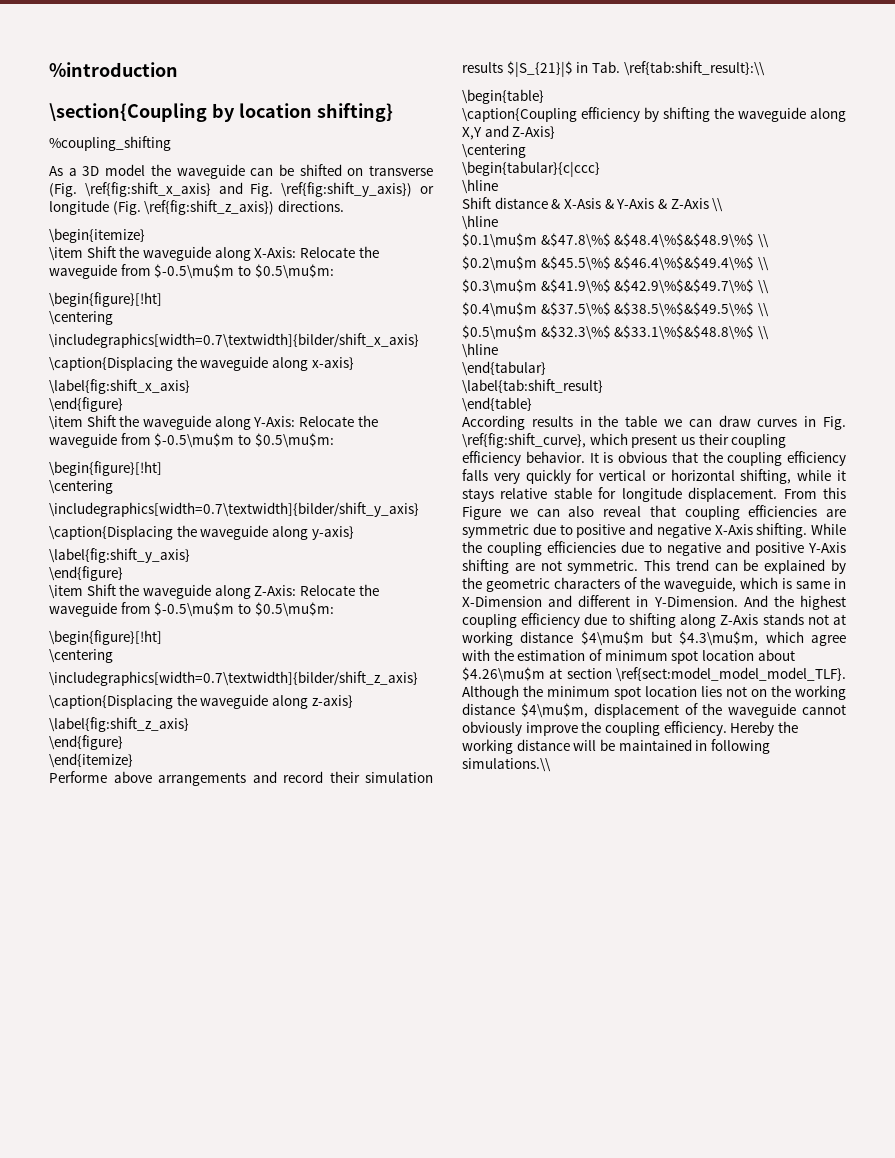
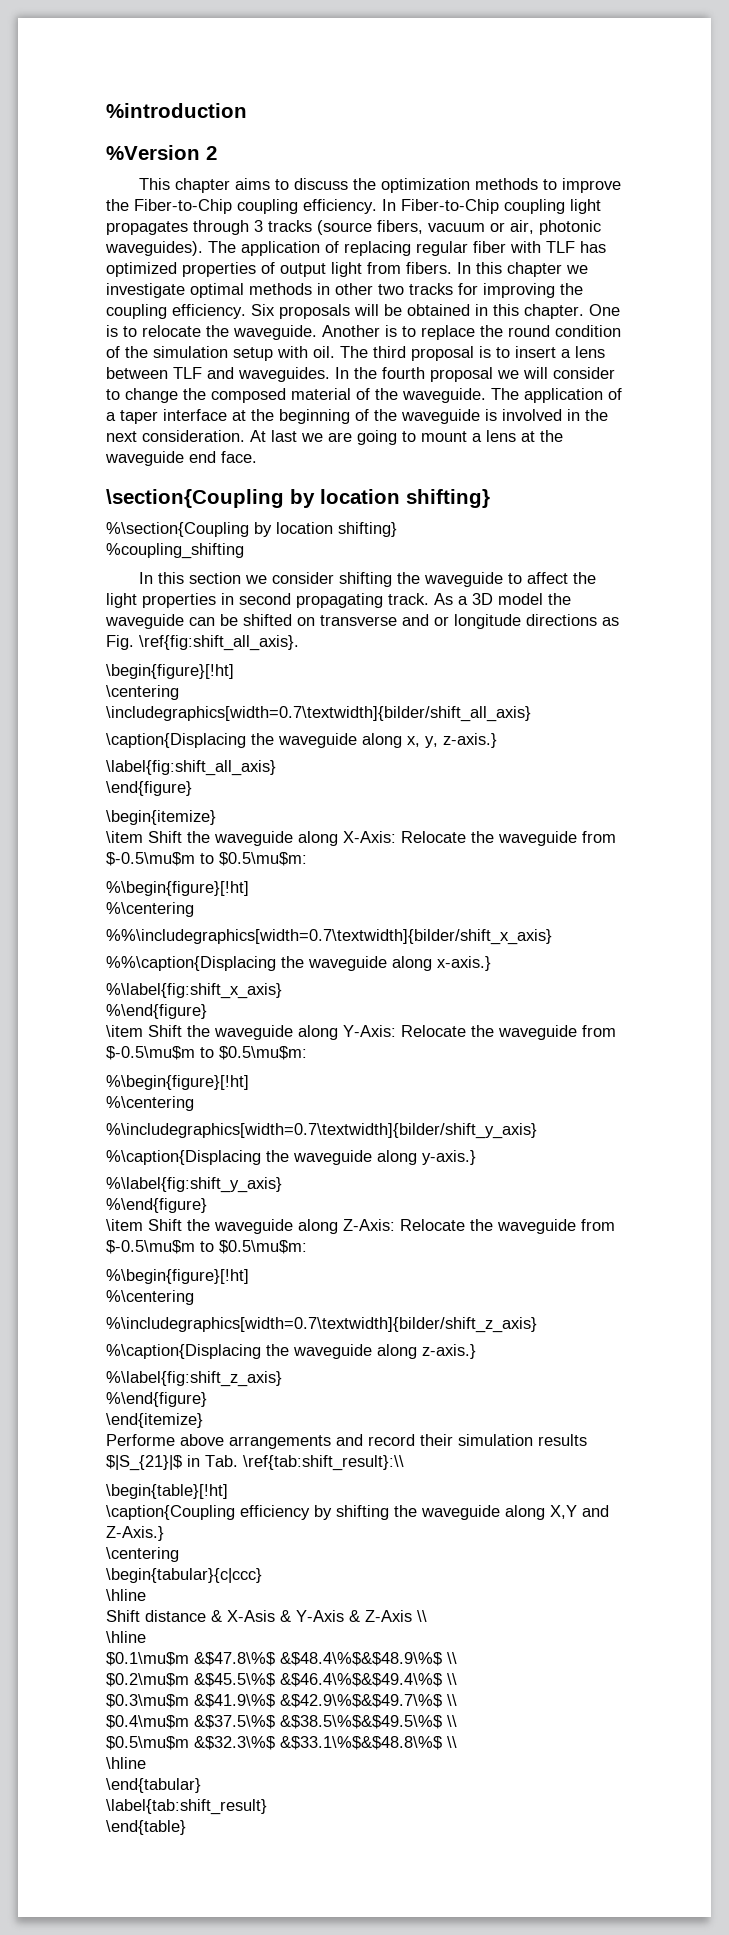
[49,103,393,122] [49,136,171,151] \section{Coupling by location shifting} // %coupling_shifting // -> [106,145,217,160] [138,178,621,193] [106,199,601,214] [106,220,601,235] [105,241,606,256] [106,262,588,277] [106,283,583,298] [106,304,620,319] [106,325,621,340] [106,346,605,361] [106,367,615,382] [106,388,622,403] [106,409,608,424] [106,430,563,445] [105,451,257,466] [106,489,490,508] [106,522,397,537] [106,543,244,559] [138,572,596,587] [106,593,429,608] %Version 2 // This chapter aims to discuss the optimization methods to improve the Fiber-to-Chip coupling efficiency. In Fiber-to-Chip coupling light propagates through 3 tracks (source fibers, vacuum or air, photonic waveguides). The application of replacing regular fiber with TLF has optimized properties of output light from fibers. In this chapter we investigate optimal methods in other two tracks for improving the coupling efficiency. Six proposals will be obtained in this chapter. One is to relocate the waveguide. Another is to replace the round condition of the simulation setup with oil. The third proposal is to insert a lens between TLF and waveguides. In the fourth proposal we will consider to change the composed material of the waveguide. The application of a taper interface at the beginning of the waveguide is involved in the next consideration. At last we are going to mount a lens at the waveguide end face. // \section{Coupling by location shifting} // %\section{Coupling by location shifting} // %coupling_shifting // In this section we consider shifting the waveguide to affect the light properties in second propagating track.
[49,182,434,197] [49,200,344,215] (Fig. \ref{fig:shift_x_axis} and Fig. \ref{fig:shift_y_axis}) or longitude (Fig. \ref{fig:shift_z_axis}) directions. -> [402,614,619,629] [106,635,299,651] [106,664,234,679] [106,685,179,700] [106,706,531,722] [106,733,497,748] [106,760,276,776] [106,781,192,796] and or longitude directions as Fig. \ref{fig:shift_all_axis}. // \begin{figure}[!ht] // \centering // \includegraphics[width=0.7\textwidth]{bilder/shift_all_axis} // \caption{Displacing the waveguide along x, y, z-axis.} // \label{fig:shift_all_axis} // \end{figure}
[49,292,162,307] [49,311,113,325] [49,333,419,348] [49,356,354,371] [49,379,190,394] [49,397,123,412] \begin{figure}[!ht] // \centering // \includegraphics[width=0.7\textwidth]{bilder/shift_x_axis} // \caption{Displacing the waveguide along x-axis} // \label{fig:shift_x_axis} // \end{figure} -> [106,881,249,896] [106,902,194,917] [106,929,552,945] [106,956,491,971] [106,983,282,999] [106,1004,207,1019] %\begin{figure}[!ht] // %\centering // %%\includegraphics[width=0.7\textwidth]{bilder/shift_x_axis} // %%\caption{Displacing the waveguide along x-axis.} // %\label{fig:shift_x_axis} // %\end{figure}
[49,461,162,476] [49,480,113,494] [49,502,419,517] [49,525,354,540] [49,548,190,563] [49,566,123,581] \begin{figure}[!ht] // \centering // \includegraphics[width=0.7\textwidth]{bilder/shift_y_axis} // \caption{Displacing the waveguide along y-axis} // \label{fig:shift_y_axis} // \end{figure} -> [106,1075,249,1090] [106,1096,194,1111] [106,1123,537,1139] [106,1150,476,1165] [106,1177,282,1193] [106,1198,207,1213] %\begin{figure}[!ht] // %\centering // %\includegraphics[width=0.7\textwidth]{bilder/shift_y_axis} // %\caption{Displacing the waveguide along y-axis.} // %\label{fig:shift_y_axis} // %\end{figure}
[49,630,162,645] [49,649,113,663] [49,671,418,686] [49,694,353,709] [49,717,189,732] [49,735,123,750] \begin{figure}[!ht] // \centering // \includegraphics[width=0.7\textwidth]{bilder/shift_z_axis} // \caption{Displacing the waveguide along z-axis} // \label{fig:shift_z_axis} // \end{figure} -> [106,1269,249,1284] [106,1290,194,1305] [106,1317,537,1333] [106,1344,476,1359] [106,1371,282,1387] [106,1392,207,1407] %\begin{figure}[!ht] // %\centering // %\includegraphics[width=0.7\textwidth]{bilder/shift_z_axis} // %\caption{Displacing the waveguide along z-axis.} // %\label{fig:shift_z_axis} // %\end{figure}
[462,89,544,104] \begin{table} -> [106,1484,228,1499] \begin{table}[!ht]
[512,126,556,139] Z-Axis} -> [106,1526,164,1541] Z-Axis.}
[462,415,846,430] [462,433,787,448] [462,451,846,466] [462,469,846,484] [462,487,846,502] [462,505,846,520] [462,523,846,538] [462,541,846,556] [462,559,846,574] [462,577,846,592] [462,595,846,610] [462,613,846,628] [462,631,846,646] [462,649,795,664] [462,667,846,682] [462,685,846,700] [462,703,846,718] [462,721,798,736] [462,739,770,754] [462,758,551,772] // According results in the table we can draw curves in Fig. \ref{fig:shift_curve}, which present us their coupling efficiency behavior. It is obvious that the coupling efficiency falls very quickly for vertical or horizontal shifting, while it stays relative stable for longitude displacement. From this Figure we can also reveal that coupling efficiencies are symmetric due to positive and negative X-Axis shifting. While the coupling efficiencies due to negative and positive Y-Axis shifting are not symmetric. This trend can be explained by the geometric characters of the waveguide, which is same in X-Dimension and different in Y-Dimension. And the highest coupling efficiency due to shifting along Z-Axis stands not at working distance $4\mu$m but $4.3\mu$m, which agree with the estimation of minimum spot location about $4.26\mu$m at section \ref{sect:model_model_model_TLF}. Although the minimum spot location lies not on the working distance $4\mu$m, displacement of the waveguide cannot obviously improve the coupling efficiency. Hereby the working distance will be maintained in following simulations.\\ -> (186, 1827) none

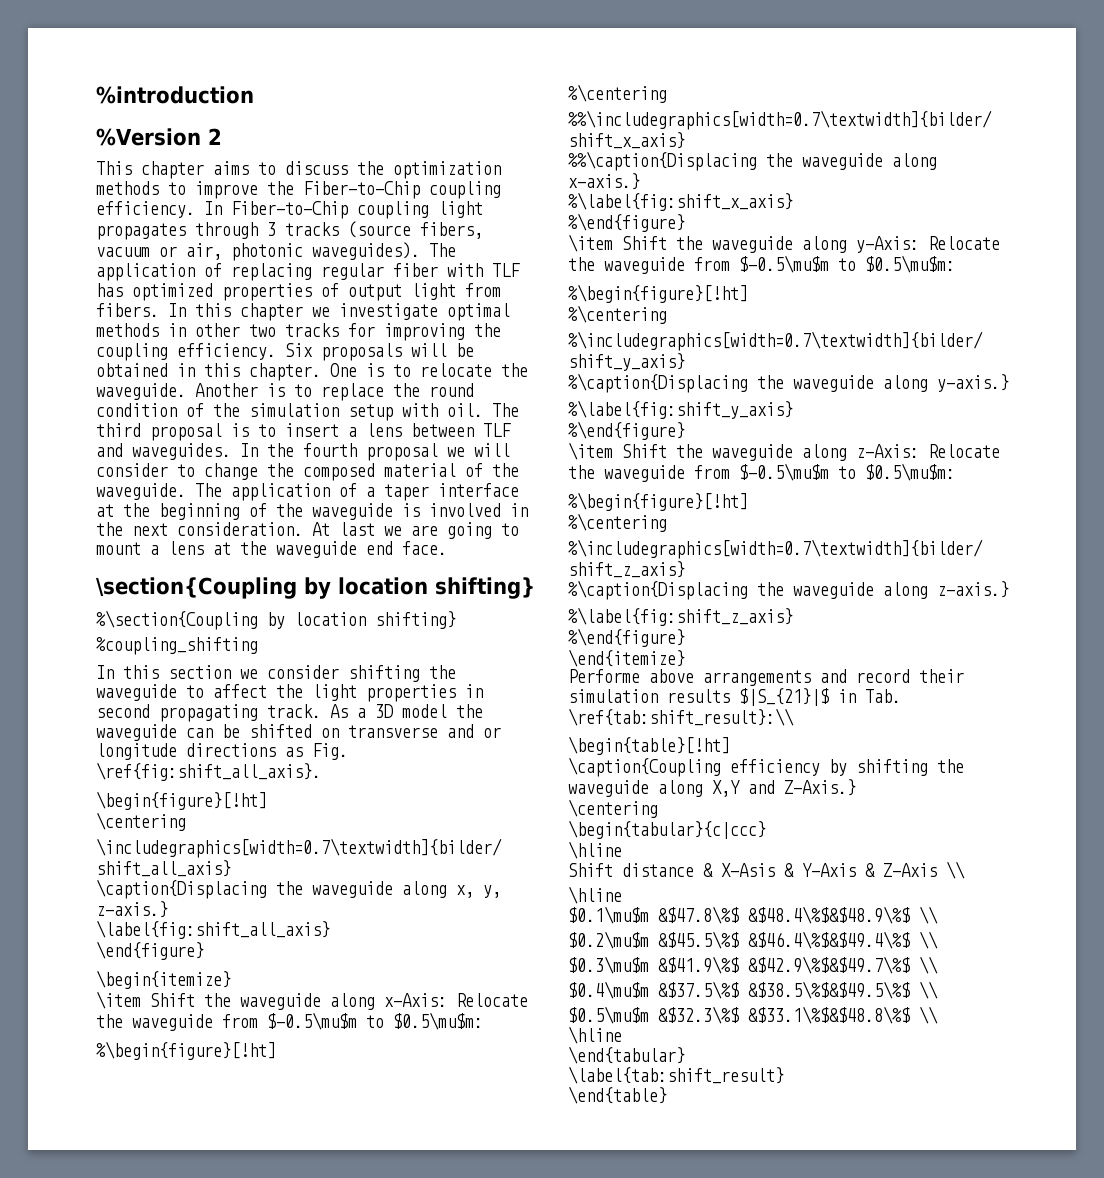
[343,831,396,843] X-Axis: -> [384,993,447,1007] x-Axis:
[343,1025,396,1037] Y-Axis: -> [856,236,919,253] y-Axis:
[343,1219,395,1231] Z-Axis: -> [856,444,919,458] z-Axis:

